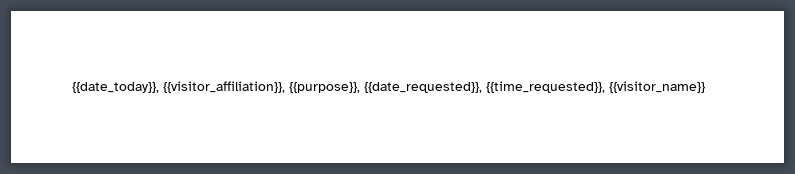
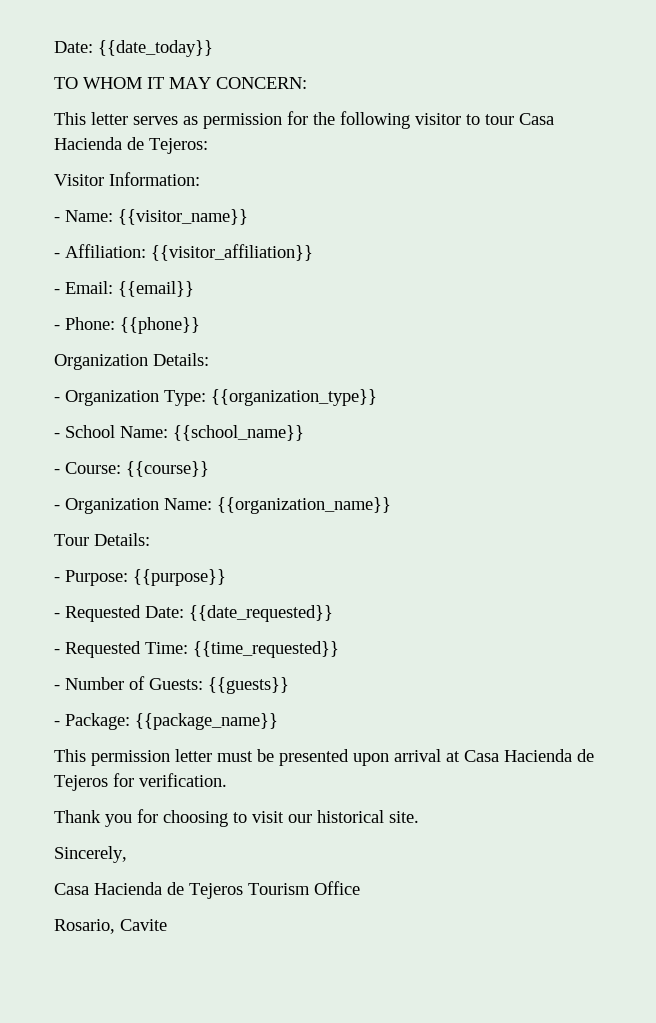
[72,81,705,93] {{date_today}}, {{visitor_affiliation}}, {{purpose}}, {{date_requested}}, {{time_requested}}, {{visitor_name}} -> [54,40,213,57] [54,77,307,89] [54,111,554,129] [54,137,208,154] [54,172,200,186] [54,209,248,225] [54,244,313,261] [54,281,194,297] [54,317,200,334] [54,353,209,370] [54,389,377,406] [54,425,304,441] [54,461,209,477] [54,497,391,514] [54,533,150,546] [54,569,226,586] [54,605,333,622] [54,641,339,658] [54,676,289,694] [54,713,278,730] [54,749,594,766] [54,773,227,791] [54,809,419,827] [54,846,127,863] [54,881,360,899] [54,919,167,934] Date: {{date_today}} // TO WHOM IT MAY CONCERN: // This letter serves as permission for the following visitor to tour Casa Hacienda de Tejeros: // Visitor Information: // - Name: {{visitor_name}} // - Affiliation: {{visitor_affiliation}} // - Email: {{email}} // - Phone: {{phone}} // Organization Details: // - Organization Type: {{organization_type}} // - School Name: {{school_name}} // - Course: {{course}} // - Organization Name: {{organization_name}} // Tour Details: // - Purpose: {{purpose}} // - Requested Date: {{date_requested}} // - Requested Time: {{time_requested}} // - Number of Guests: {{guests}} // - Package: {{package_name}} // This permission letter must be presented upon arrival at Casa Hacienda de Tejeros for verification. // Thank you for choosing to visit our historical site. // Sincerely, // Casa Hacienda de Tejeros Tourism Office // Rosario, Cavite

